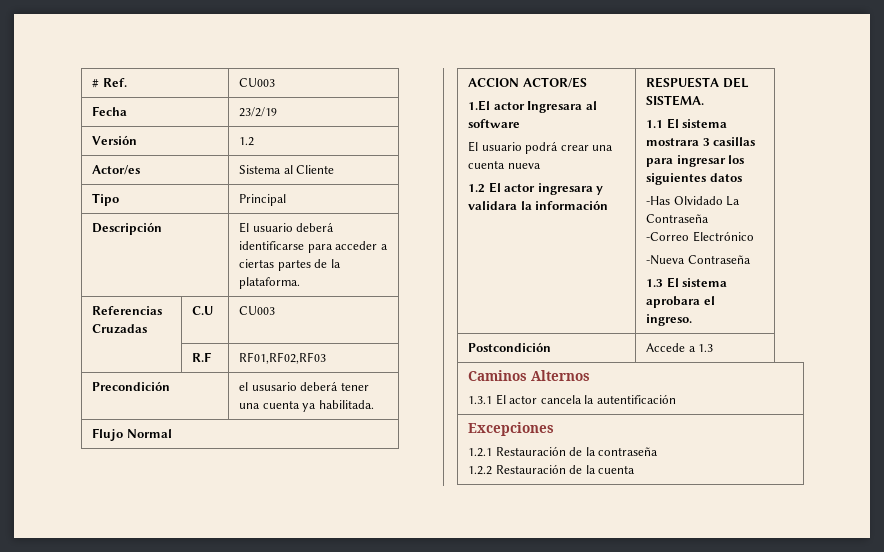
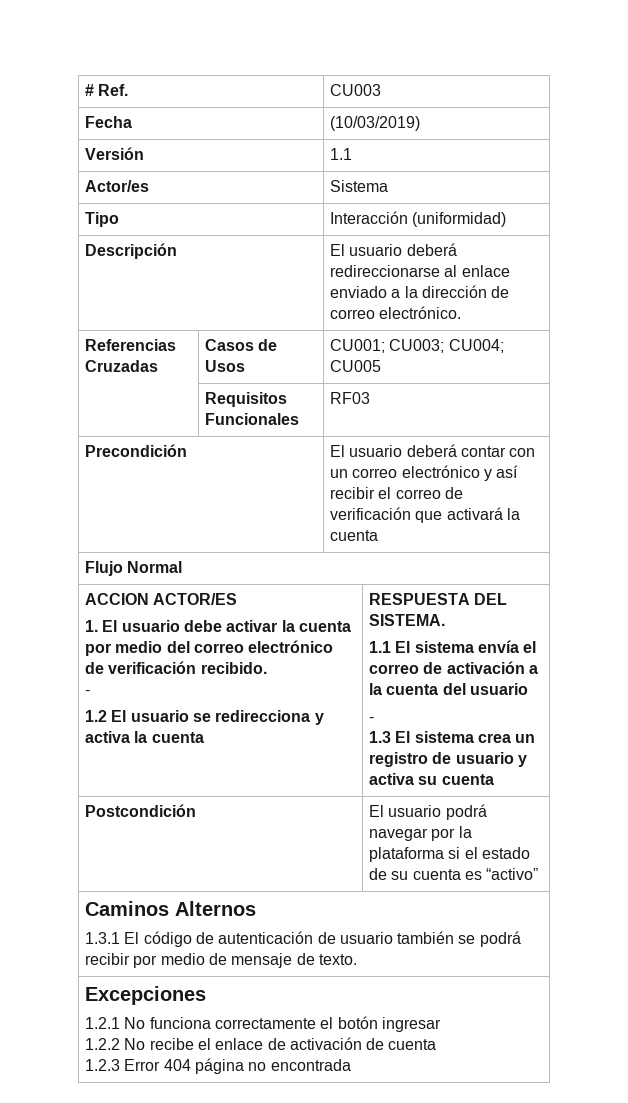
[239,107,278,117] 23/2/19 -> [329,116,420,131] (10/03/2019)
[239,137,255,146] 1.2 -> [329,148,352,160] 1.1
[283,165,335,174] al Cliente -> (388, 186) none
[239,194,287,206] Principal -> [329,211,507,227] Interacción (uniformidad)
[239,241,388,253] [239,259,341,271] [239,277,301,289] [92,306,163,315] [92,324,148,334] [192,306,214,315] [239,306,276,315] [192,352,212,362] [239,352,327,364] [92,381,171,391] [239,381,369,391] [239,400,374,412] identificarse para acceder a ciertas partes de la plataforma. // Referencias Cruzadas | C.U | CU003 // | R.F | RF01,RF02,RF03 // Precondición | el ususario deberá tener una cuenta ya habilitada. -> [329,265,510,277] [329,285,510,298] [329,306,462,319] [84,339,176,351] [84,360,158,372] [204,339,278,351] [204,360,245,372] [329,339,504,353] [329,360,381,372] [204,392,287,407] [204,413,299,425] [329,392,370,404] [84,444,187,457] [329,444,536,457] [329,465,519,481] [329,487,463,499] [329,507,520,523] [329,530,378,541] redireccionarse al enlace enviado a la dirección de correo electrónico. // Referencias Cruzadas | Casos de Usos | CU001; CU003; CU004; CU005 // | Requisitos Funcionales | RF03 // Precondición | El usuario deberá contar con un correo electrónico y así recibir el correo de verificación que activará la cuenta
[468,100,597,113] [468,119,521,128] [468,141,614,154] [468,160,541,169] [468,182,604,195] [468,200,609,210] 1.El actor Ingresara al software // El usuario podrá crear una cuenta nueva // 1.2 El actor ingresara y validara la información -> [84,620,351,632] [84,640,334,656] [84,661,267,674] [84,690,90,695] [84,710,324,725] [84,731,204,743] 1. El usuario debe activar la cuenta por medio del correo electrónico de verificación recibido. // - // 1.2 El usuario se redirecciona y activa la cuenta
[646,137,756,146] [646,155,745,167] [646,173,742,185] [646,196,741,206] [646,214,710,223] [646,231,754,242] [646,255,751,265] [646,277,728,288] [646,296,715,308] [646,314,693,326] [468,342,552,352] [646,343,714,352] [468,370,591,381] [468,394,676,405] [468,422,555,436] [468,446,659,457] [468,464,636,475] mostrara 3 casillas para ingresar los siguientes datos // -Has Olvidado La Contraseña // -Correo Electrónico // -Nueva Contraseña // 1.3 El sistema aprobara el ingreso. // Postcondición | Accede a 1.3 // Caminos Alternos // 1.3.1 El actor cancela la autentificación // Excepciones // 1.2.1 Restauración de la contraseña // 1.2.2 Restauración de la cuenta -> [477,640,537,653] [368,661,538,674] [368,683,528,695] [368,717,374,722] [368,731,536,743] [368,752,527,767] [368,773,494,785] [84,804,196,817] [368,804,487,820] [368,826,472,841] [368,847,530,862] [368,868,539,880] [84,901,256,916] [84,931,521,947] [84,953,357,968] [84,986,206,1005] [84,1016,441,1032] [84,1037,437,1050] [84,1058,351,1074] envía el correo de activación a la cuenta del usuario // - // 1.3 El sistema crea un registro de usuario y activa su cuenta // Postcondición | El usuario podrá navegar por la plataforma si el estado de su cuenta es “activo” // Caminos Alternos // 1.3.1 El código de autenticación de usuario también se podrá recibir por medio de mensaje de texto. // Excepciones // 1.2.1 No funciona correctamente el botón ingresar // 1.2.2 No recibe el enlace de activación de cuenta // 1.2.3 Error 404 página no encontrada

